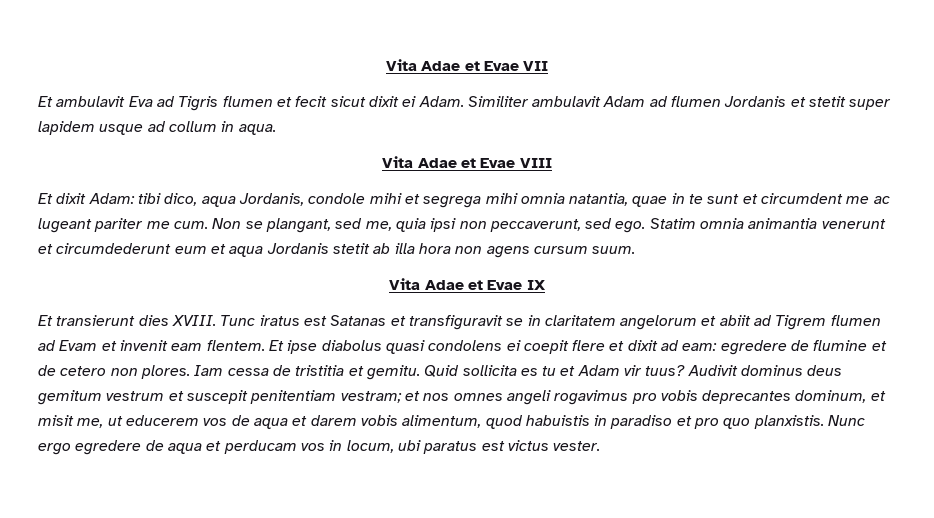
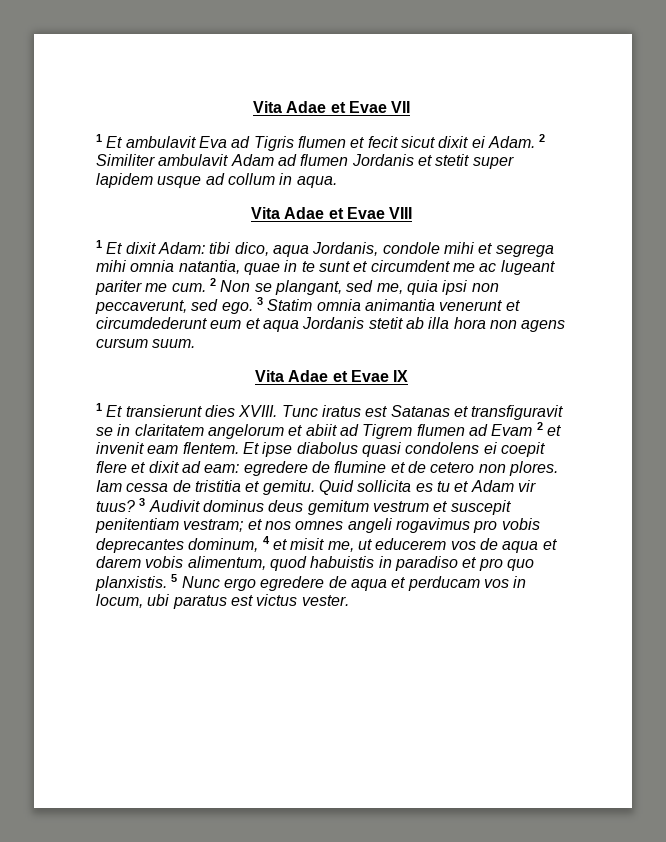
(549, 66) none -> [96,134,102,142] 1
(464, 101) none -> [539,134,546,142] 2
(552, 163) none -> [96,240,102,248] 1
(208, 225) none -> [209,278,216,286] 2
(646, 227) none -> [256,297,263,305] 3
(546, 285) none -> [96,403,102,411] 1
(98, 345) none -> [536,422,543,430] 2
(686, 370) none -> [139,498,146,506] 3
(867, 396) none -> [262,536,270,544] 4
(824, 422) none -> [171,574,178,582] 5

